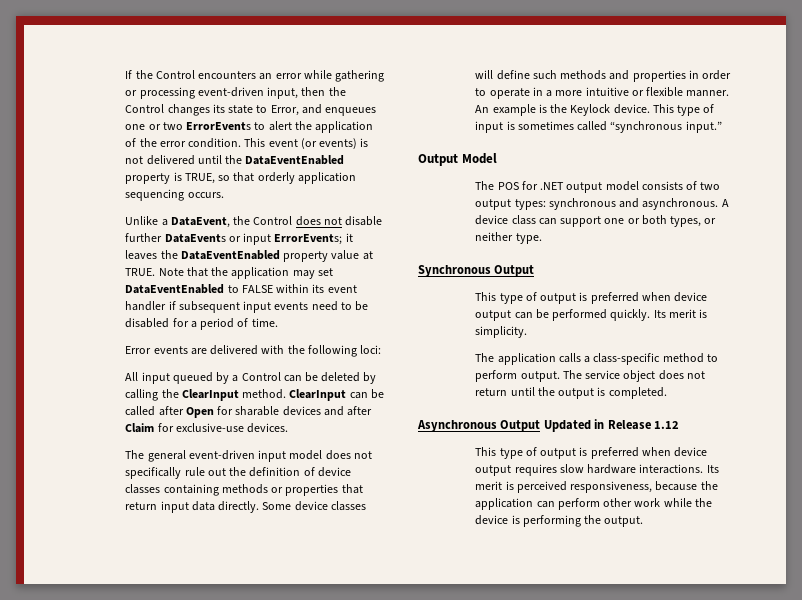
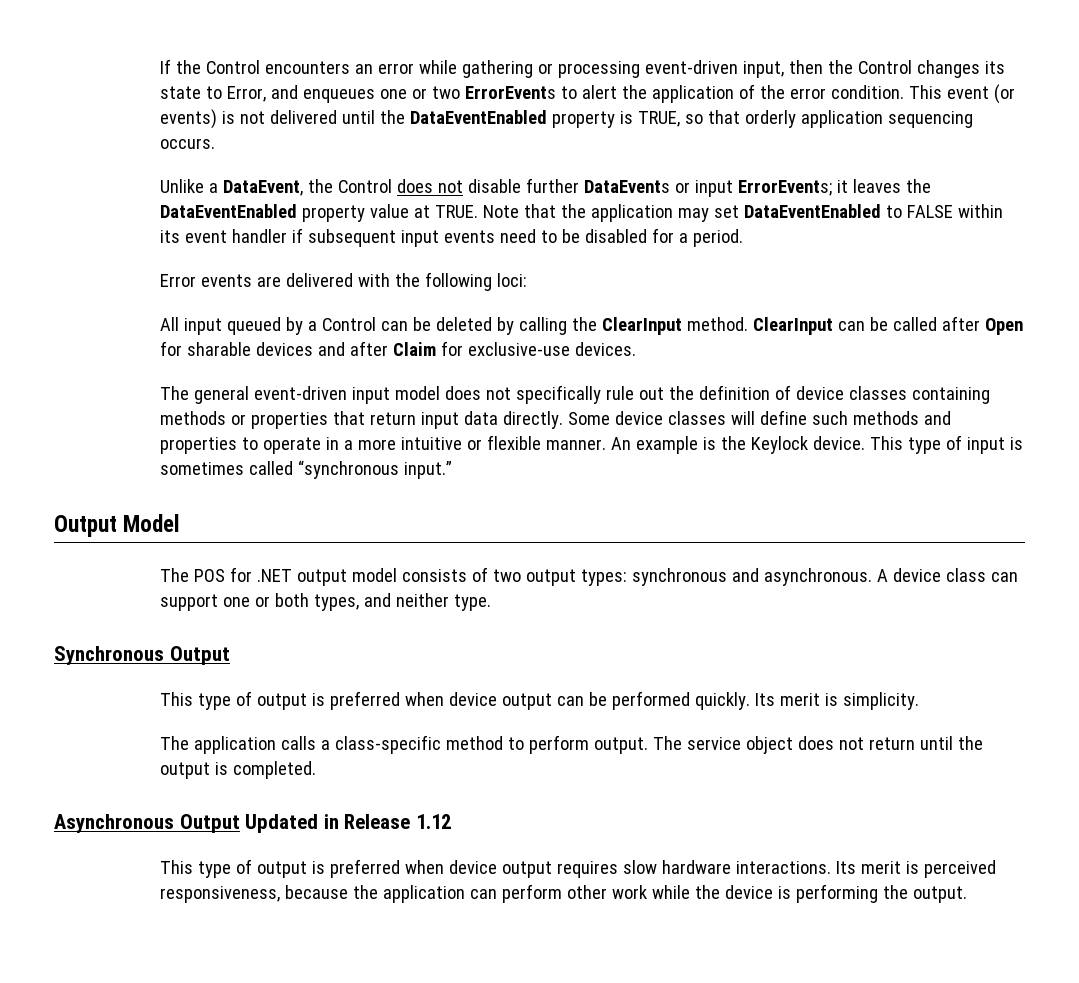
[200,318,278,330] period of time. -> [693,229,744,247] period.
[688,70,731,80] in order -> (238, 445) none
[704,218,717,224] or -> [364,593,392,607] and

